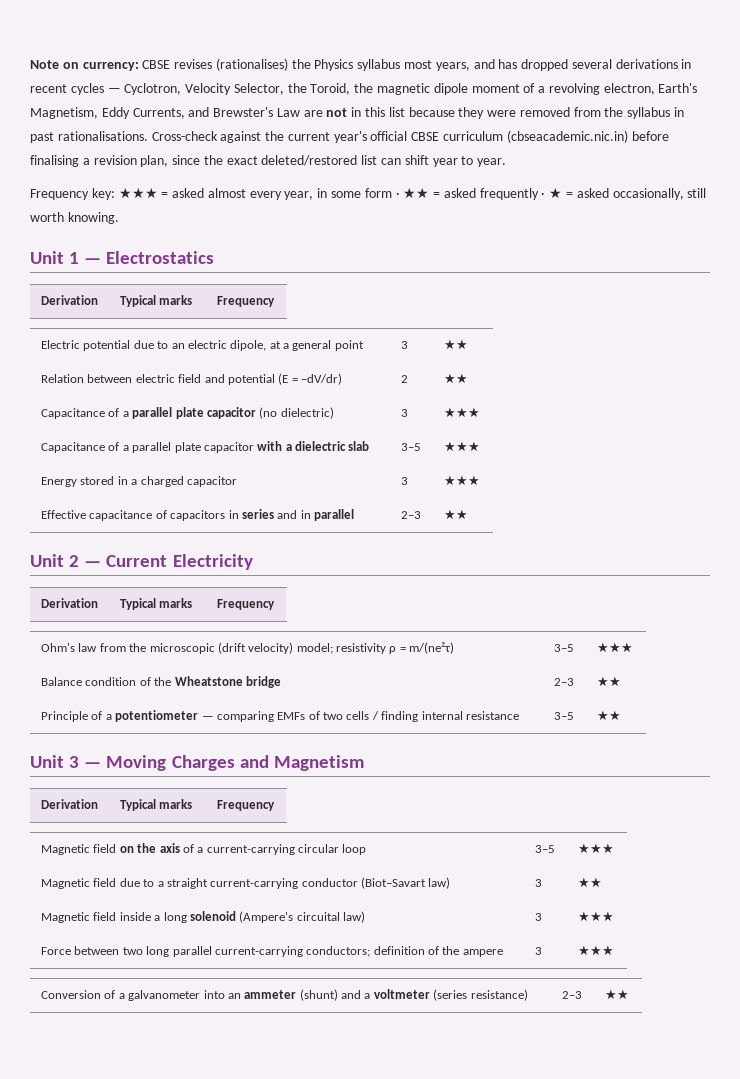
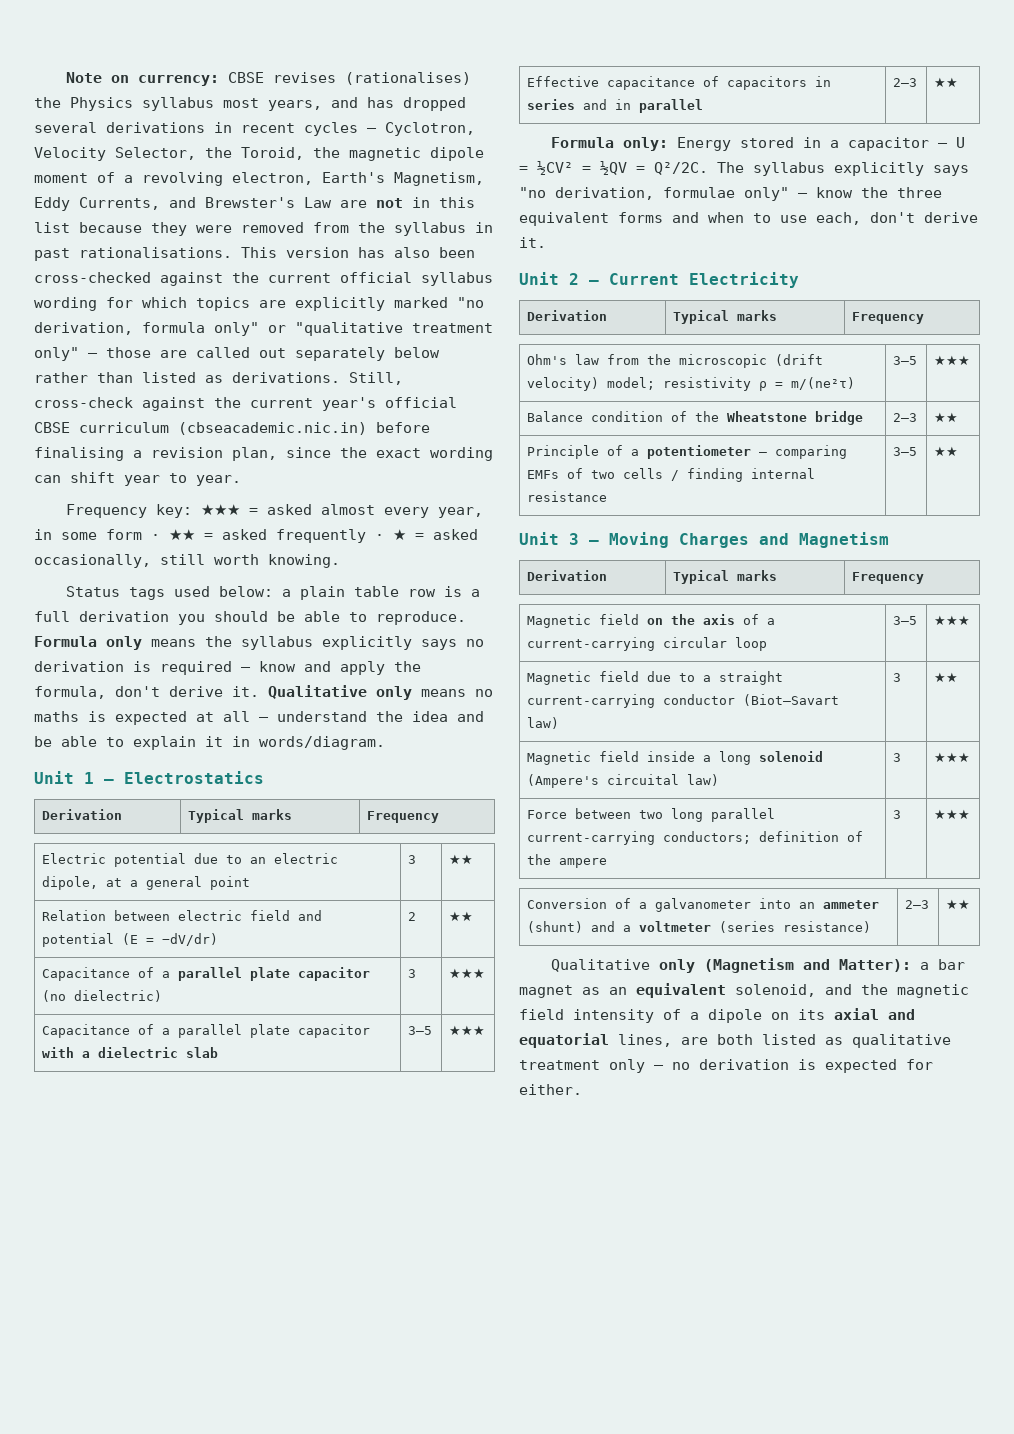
[151,131,218,141] Cross-check -> [241,247,475,258] [34,272,493,286] [34,297,484,311] [34,322,493,336] [34,347,440,361] [34,372,403,385] [34,397,133,408] This version has also been cross-checked against the current official syllabus wording for which topics are explicitly marked "no derivation, formula only" or "qualitative treatment only" — those are called out separately below rather than listed as derivations. Still, cross-check
[261,155,378,166] deleted/restored list -> [430,447,493,461] wording
(119, 218) none -> [65,586,480,600] [34,611,466,625] [34,636,484,650] [34,661,421,675] [34,685,493,700] [34,711,484,725] [34,736,385,750] // Status tags used below: a plain table row is a full derivation you should be able to reproduce. Formula only means the syllabus explicitly says no derivation is required — know and apply the formula, don't derive it. Qualitative only means no maths is expected at all — understand the idea and be able to explain it in words/diagram.
[40,476,237,487] [400,477,408,485] [443,475,480,486] // Energy stored in a charged capacitor | 3 | ★★★ -> (485, 1030) none
(468, 514) none -> [550,137,965,151] [519,161,969,176] [519,187,942,201] [519,212,978,226] [519,237,546,248] // Formula only: Energy stored in a capacitor — U = ½CV² = ½QV = Q²/2C. The syllabus explicitly says "no derivation, formulae only" — know the three equivalent forms and when to use each, don't derive it.
(629, 994) none -> [550,958,965,973] [519,983,969,998] [519,1008,915,1023] [519,1033,951,1048] [519,1059,933,1073] [519,1084,582,1095] // Qualitative only (Magnetism and Matter): a bar magnet as an equivalent solenoid, and the magnetic field intensity of a dipole on its axial and equatorial lines, are both listed as qualitative treatment only — no derivation is expected for either.

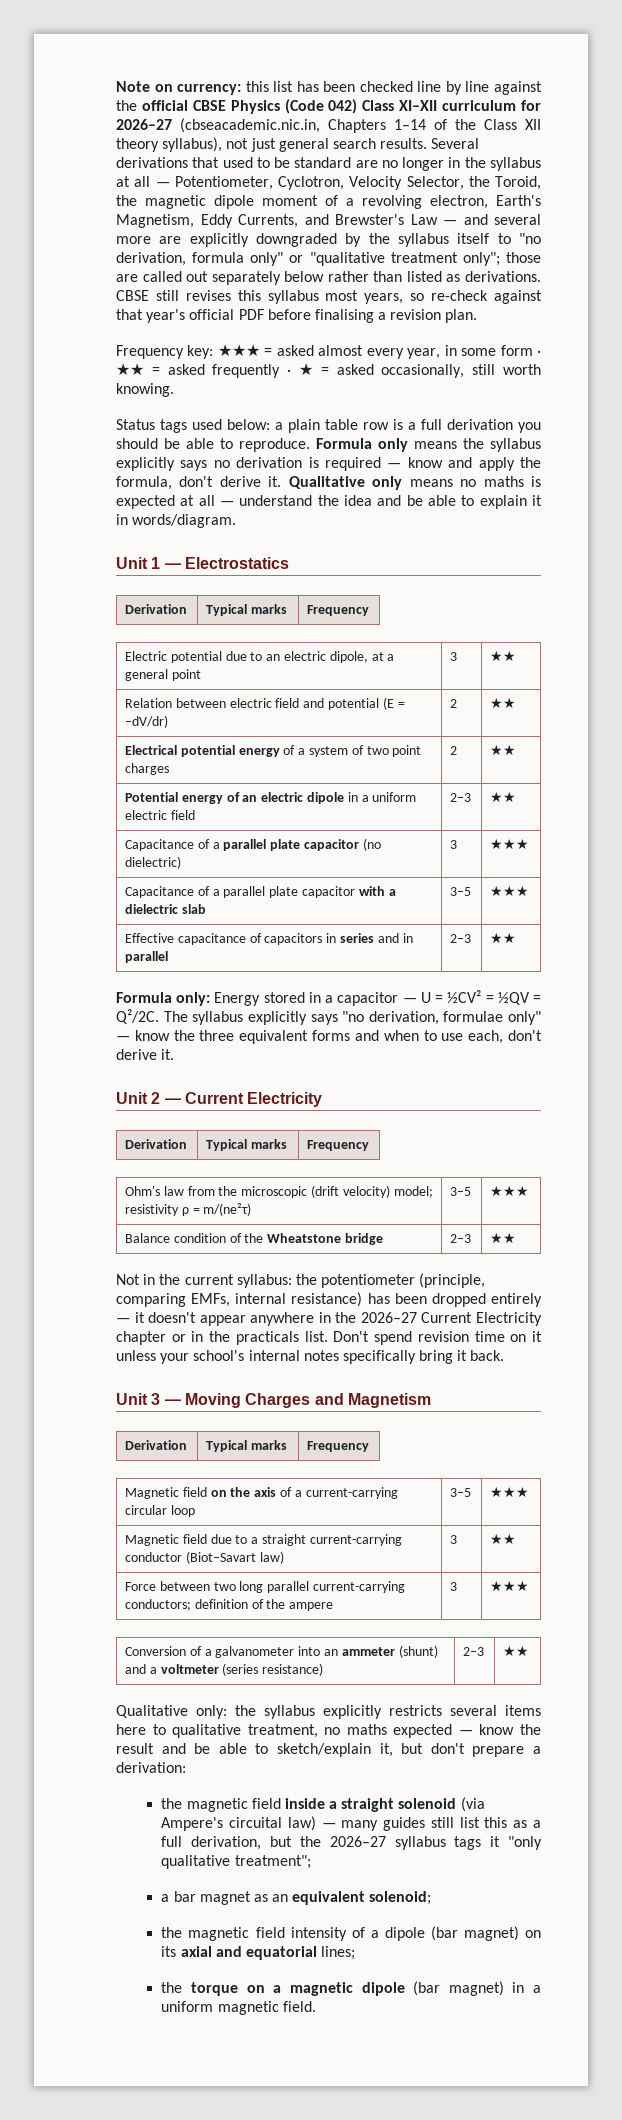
[227,72,471,85] [34,97,466,111] [34,122,377,136] CBSE revises (rationalises) the Physics syllabus most years, and has dropped several derivations in recent cycles — -> [245,81,542,95] [116,99,541,114] [116,118,541,133] [116,137,480,152] [116,157,541,171] [116,176,273,190] this list has been checked line by line against the official CBSE Physics (Code 042) Class XI–XII curriculum for 2026–27 (cbseacademic.nic.in, Chapters 1–14 of the Class XII theory syllabus), not just general search results. Several derivations that used to be standard are no longer in the syllabus at all — Potentiometer,
[340,197,475,208] [34,222,493,236] [34,247,475,261] [34,272,493,286] [34,297,448,311] are not in this list because they were removed from the syllabus in past rationalisations. This version has also been cross-checked against the current official syllabus wording for which topics are explicitly marked -> [443,214,541,225] [116,233,511,247] — and several more are explicitly downgraded by the syllabus itself to
[34,347,98,361] only" — -> [462,252,500,266] only";
[349,372,403,385] [34,397,457,411] [34,422,430,435] [34,447,493,461] [34,472,241,486] Still, cross-check against the current year's official CBSE curriculum (cbseacademic.nic.in) before finalising a revision plan, since the exact wording can shift year to year. -> [116,290,542,304] [116,309,478,323] CBSE still revises this syllabus most years, so re-check against that year's official PDF before finalising a revision plan.
(473, 916) none -> [125,745,422,757] [125,763,170,775] [450,746,458,755] [490,744,517,756] [125,792,417,804] [125,810,195,820] [450,793,472,802] [490,791,517,803] // Electrical potential energy of a system of two point charges | 2 | ★★ // Potential energy of an electric dipole in a uniform electric field | 2–3 | ★★
[526,445,847,459] [526,468,815,482] [526,491,607,502] [892,447,917,456] [933,446,958,457] // Principle of a potentiometer — comparing EMFs of two cells / finding internal resistance | 3–5 | ★★ -> [116,1273,486,1288] [116,1292,542,1307] [116,1312,542,1326] [116,1331,542,1345] [116,1350,505,1364] // Not in the current syllabus: the potentiometer (principle, comparing EMFs, internal resistance) has been dropped entirely — it doesn't appear anywhere in the 2026–27 Current Electricity chapter or in the practicals list. Don't spend revision time on it unless your school's internal notes specifically bring it back.
[526,751,823,765] [526,774,719,788] [892,753,901,762] [933,752,970,763] // Magnetic field inside a long solenoid (Ampere's circuital law) | 3 | ★★★ -> (517, 1539) none
[658,958,911,973] only (Magnetism and Matter): -> [196,1705,541,1719] [116,1724,541,1738] [116,1743,541,1757] [116,1762,186,1773] [161,1797,485,1812] [161,1816,541,1831] [161,1836,543,1850] [161,1855,311,1869] only: the syllabus explicitly restricts several items here to qualitative treatment, no maths expected — know the result and be able to sketch/explain it, but don't prepare a derivation: // the magnetic field inside a straight solenoid (via Ampere's circuital law) — many guides still list this as a full derivation, but the 2026–27 syllabus tags it "only qualitative treatment"; //
[735,984,852,997] solenoid, and -> [369,1891,432,1905] solenoid; //
(762, 1016) none -> [430,1926,519,1941] (bar magnet)
[618,1034,951,1048] [519,1059,933,1073] [519,1084,582,1095] lines, are both listed as qualitative treatment only — no derivation is expected for either. -> [321,1946,356,1960] [161,1981,541,1996] [161,2001,316,2015] lines; // the torque on a magnetic dipole (bar magnet) in a uniform magnetic field.

